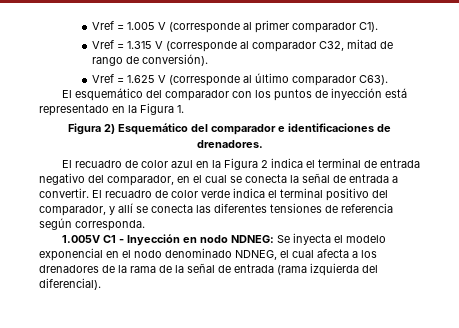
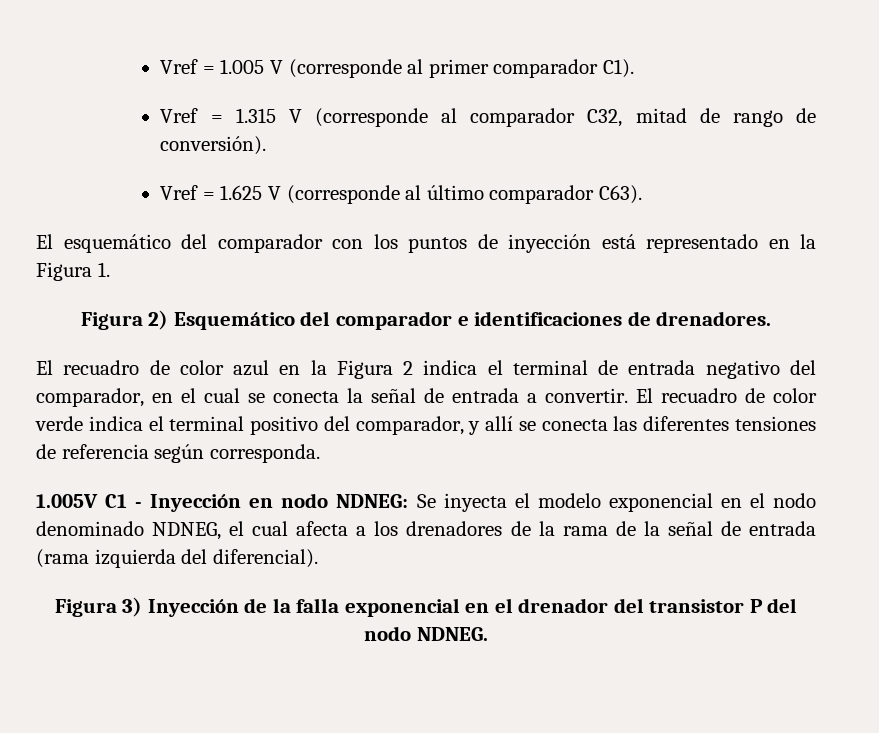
(101, 284) none -> [54,597,798,617] [364,626,488,641] // Figura 3) Inyección de la falla exponencial en el drenador del transistor P del nodo NDNEG.

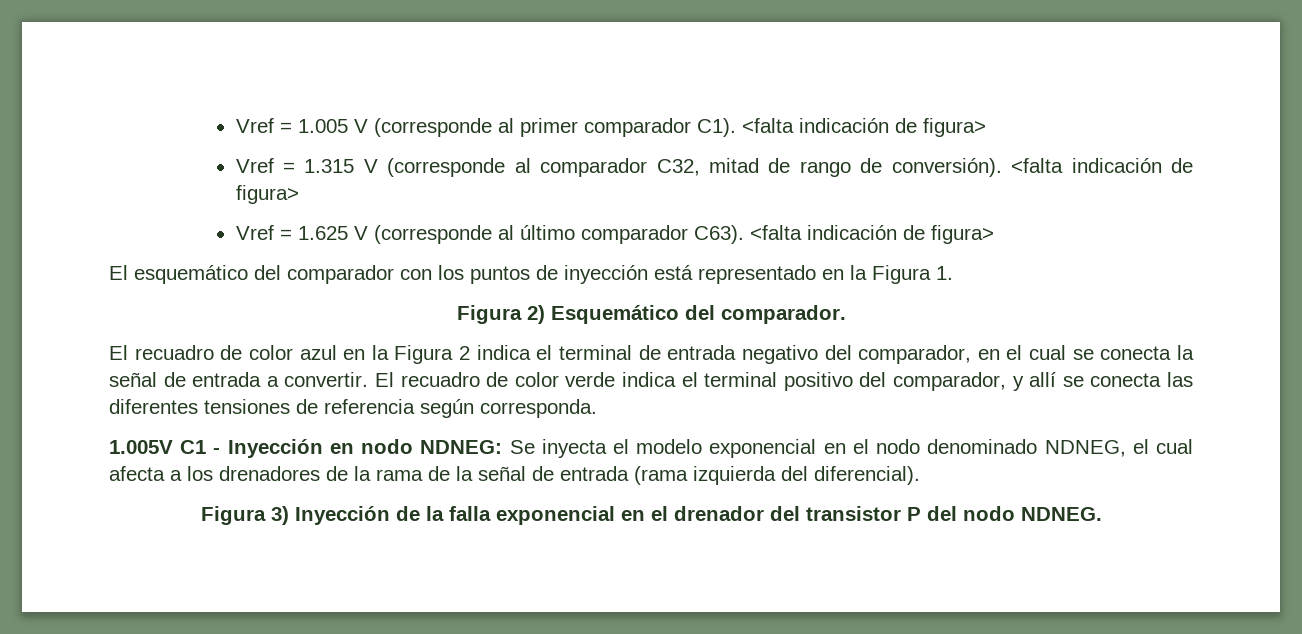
(634, 68) none -> [741,118,986,137] <falta indicación de figura>
(267, 145) none -> [1011,158,1193,173] [235,185,299,204] <falta indicación de figura>
(642, 194) none -> [749,225,994,244] <falta indicación de figura>
[336,311,772,330] comparador e identificaciones de drenadores. -> [720,305,846,324] comparador.

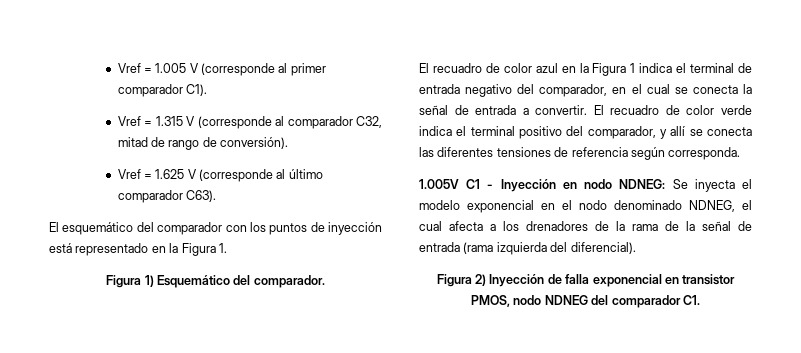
[741,118,986,137] <falta indicación de figura> -> (207, 90) none
[1011,158,1193,173] [235,185,299,204] <falta indicación de figura> -> (289, 143) none
[749,225,994,244] <falta indicación de figura> -> (216, 196) none
[526,305,545,324] 2) -> [144,275,154,287] 1)
[459,346,471,360] 2 -> [630,63,636,73] 1
[270,506,289,525] 3) -> [475,274,487,286] 2)
[425,506,444,521] la -> (562, 279) none
[650,506,1102,521] el drenador del transistor P del nodo NDNEG. -> [682,274,736,285] [471,295,700,308] transistor PMOS, nodo NDNEG del comparador C1.

